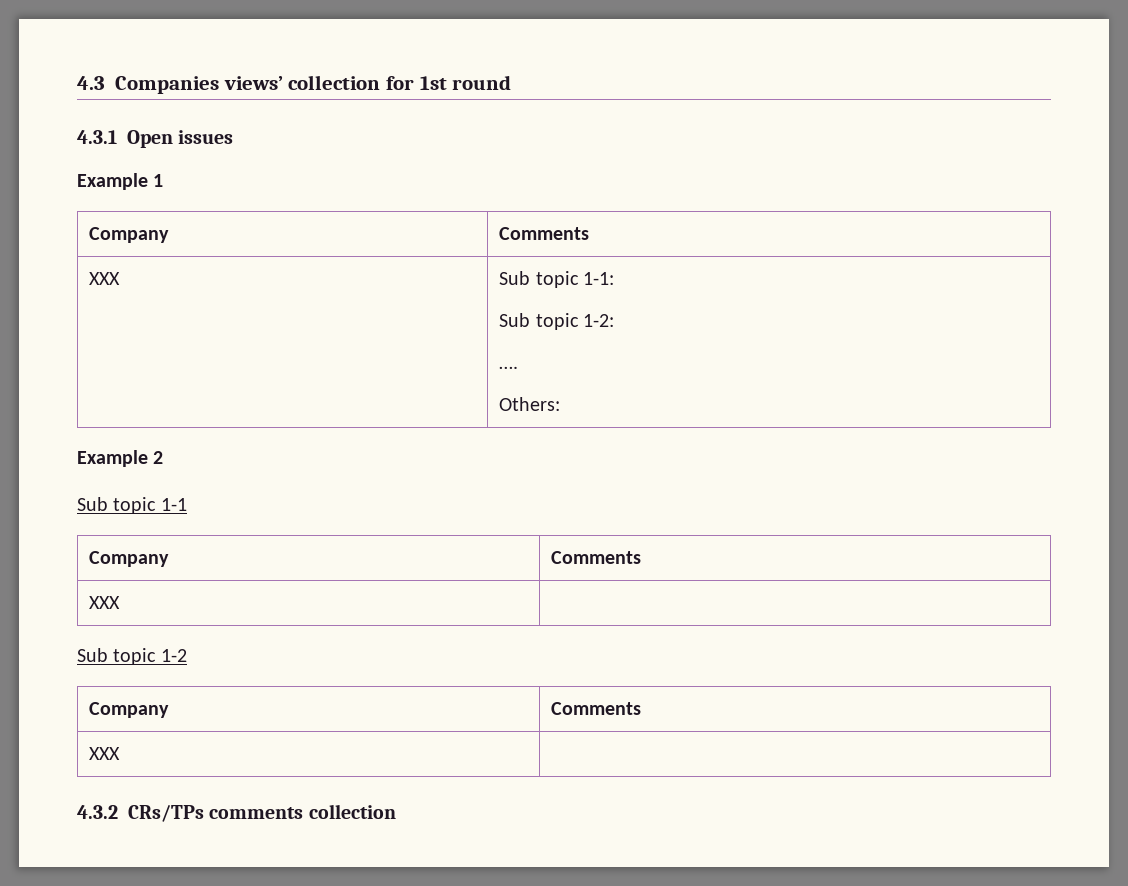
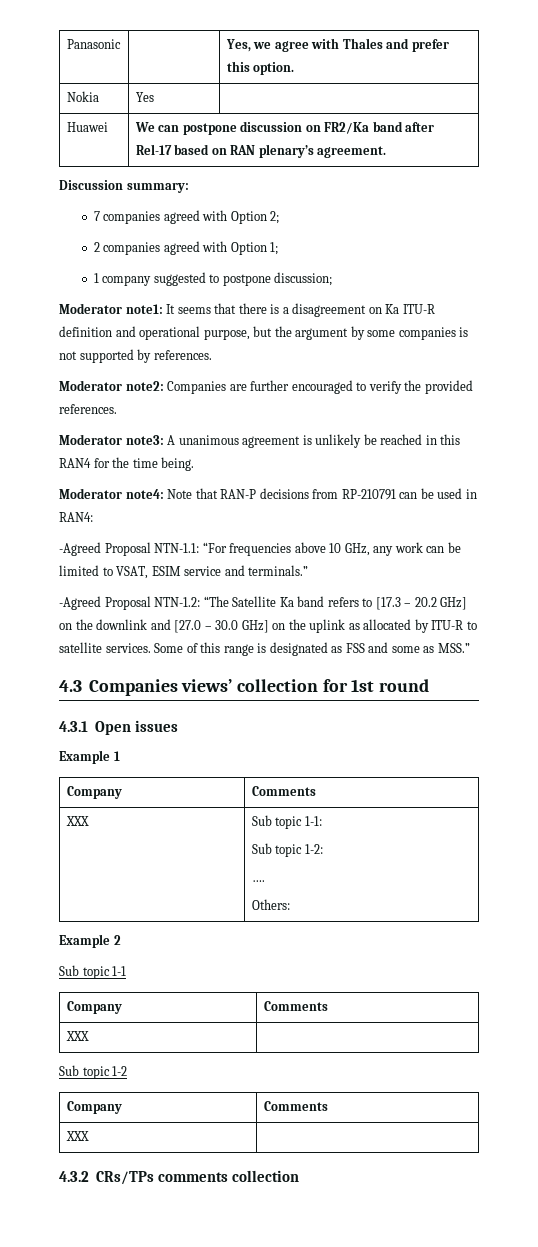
(77, 83) none -> [66,39,121,49] [225,38,449,52] [226,61,295,75] [66,91,99,102] [135,92,154,102] [66,122,108,132] [134,121,435,135] [135,144,387,158] [59,180,189,193] [93,210,280,224] [93,241,279,255] [93,272,333,286] [59,303,435,317] [59,326,469,340] [59,349,212,363] [59,380,473,394] [59,404,117,414] [59,434,461,448] [59,457,195,471] [59,488,477,500] [59,512,93,522] [59,542,461,556] [59,565,309,579] [59,596,468,610] [59,619,477,633] [59,642,470,656] Panasonic | | Yes, we agree with Thales and prefer this option. // Nokia | Yes | // Huawei | We can postpone discussion on FR2/Ka band after Rel-17 based on RAN plenary’s agreement. // Discussion summary: // 7 companies agreed with Option 2; // 2 companies agreed with Option 1; // 1 company suggested to postpone discussion; // Moderator note1: It seems that there is a disagreement on Ka ITU-R definition and operational purpose, but the argument by some companies is not supported by references. // Moderator note2: Companies are further encouraged to verify the provided references. // Moderator note3: A unanimous agreement is unlikely be reached in this RAN4 for the time being. // Moderator note4: Note that RAN-P decisions from RP-210791 can be used in RAN4: // -Agreed Proposal NTN-1.1: “For frequencies above 10 GHz, any work can be limited to VSAT, ESIM service and terminals.” // -Agreed Proposal NTN-1.2: “The Satellite Ka band refers to [17.3 – 20.2 GHz] on the downlink and [27.0 – 30.0 GHz] on the uplink as allocated by ITU-R to satellite services. Some of this range is designated as FSS and some as MSS.” //

